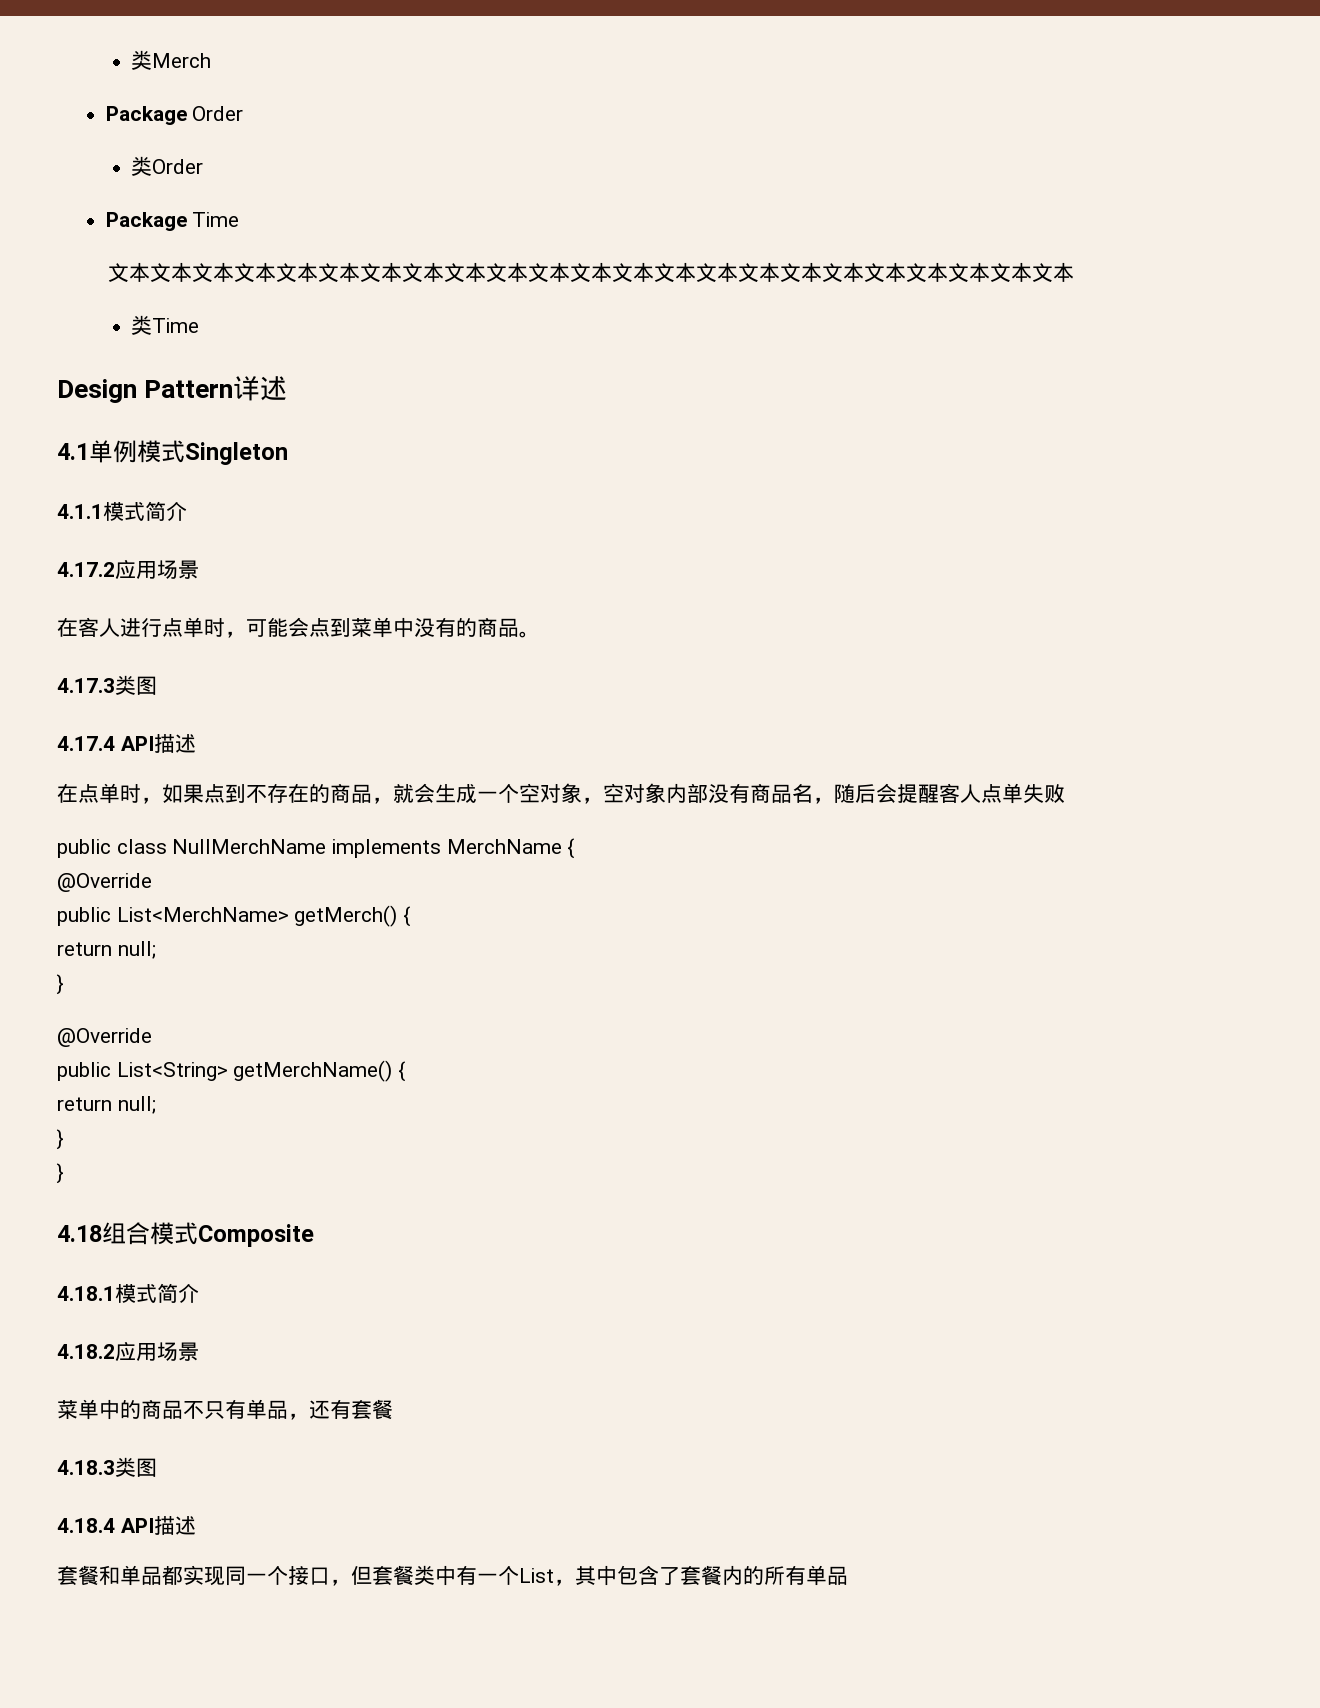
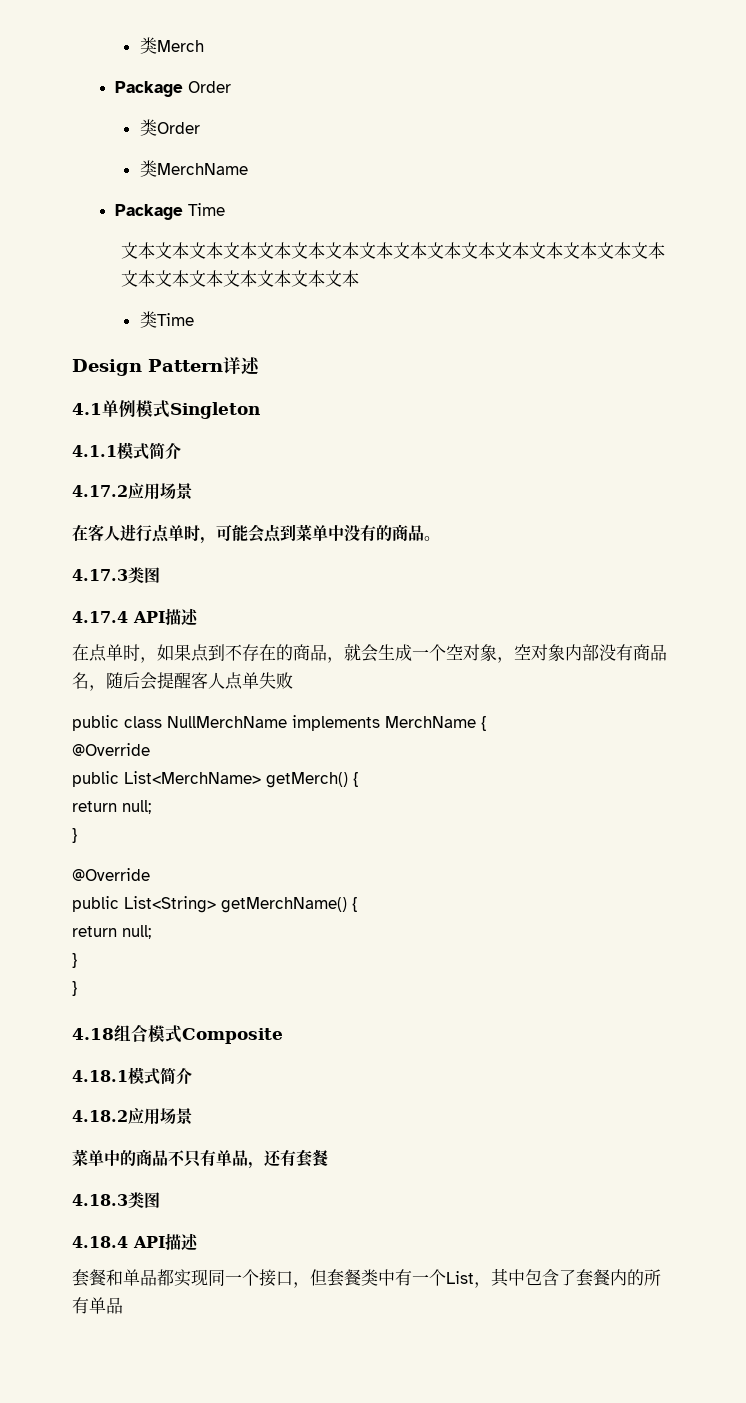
(204, 166) none -> [139,160,248,177] // 类MerchName

